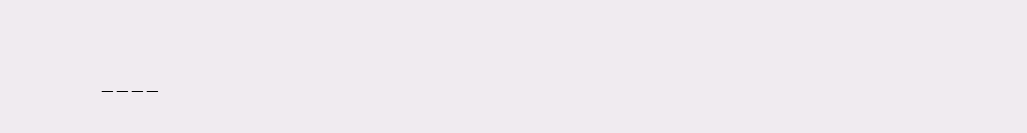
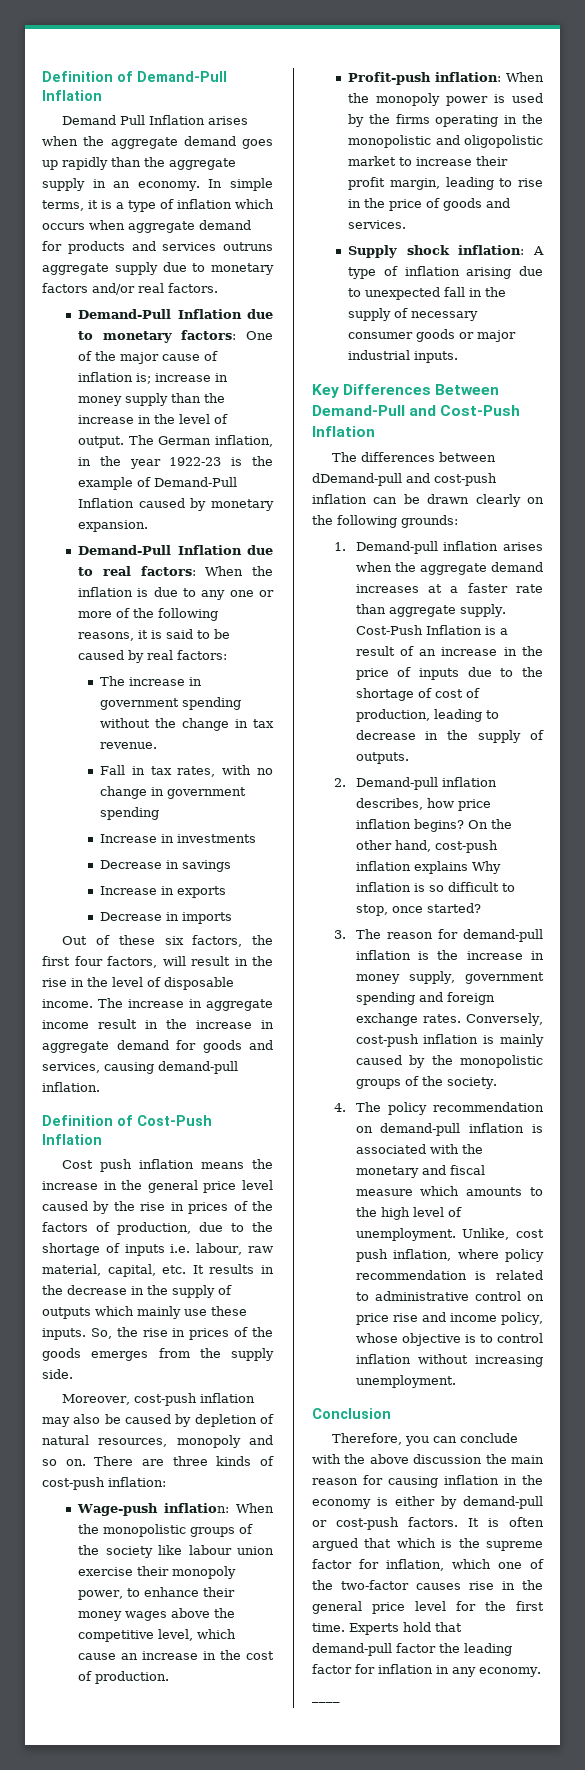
(100, 90) none -> [42,71,227,82] [42,90,102,101] [62,115,249,125] [42,136,273,149] [42,157,236,170] [42,178,273,191] [42,199,274,212] [42,220,251,233] [42,241,273,254] [42,262,274,275] [42,283,218,295] [78,309,273,319] [78,330,273,343] [78,351,219,364] [78,372,229,384] [78,393,226,406] [78,414,229,424] [78,435,273,448] [78,456,273,469] [78,477,238,490] [78,498,274,511] [78,520,149,532] [78,545,273,555] [78,566,273,576] [78,587,274,600] [78,608,219,621] [78,629,231,641] [78,650,228,663] [99,676,202,686] [99,697,241,710] [99,718,274,731] [99,742,157,749] [99,765,273,777] [99,786,246,799] [99,807,159,820] [99,834,256,843] [99,860,231,872] [99,886,226,898] [99,912,232,924] [62,935,273,947] [42,956,273,968] [42,977,234,990] [42,998,273,1011] [42,1019,274,1029] [42,1040,273,1053] [42,1061,238,1074] [42,1082,100,1092] [42,1115,212,1126] [42,1134,102,1145] [62,1159,273,1172] [42,1180,273,1193] [42,1201,273,1214] [42,1222,273,1235] [42,1243,273,1256] [42,1264,274,1277] [42,1285,232,1298] [42,1306,247,1319] [42,1327,273,1340] [42,1348,274,1361] [42,1369,73,1379] [62,1393,256,1406] [42,1414,274,1427] [42,1435,273,1448] [42,1456,274,1466] [42,1477,166,1490] [77,1503,274,1516] [78,1524,254,1537] [78,1545,274,1558] [78,1566,237,1579] [78,1587,236,1600] [78,1608,236,1621] [78,1629,237,1642] [78,1650,274,1660] [78,1671,170,1684] [348,72,544,85] [348,93,543,106] [348,114,543,127] [348,135,543,148] [348,156,509,166] [348,177,543,190] [348,198,511,211] [348,220,407,229] [348,245,544,258] [348,266,543,279] [348,287,507,300] [348,308,479,321] [348,329,517,342] [348,350,459,363] [312,384,500,398] [312,405,521,416] [312,426,375,437] [332,452,497,462] [312,473,497,486] [312,494,544,507] [312,515,458,528] [333,541,543,554] [355,562,543,575] [355,583,543,593] [355,604,506,617] [355,625,508,635] [355,646,543,656] [355,667,543,680] [355,688,480,701] [355,709,499,722] [355,730,544,743] [355,752,409,764] [333,777,497,790] [355,798,491,811] [355,819,512,832] [355,840,498,853] [355,861,501,874] [355,882,515,892] [355,903,481,916] [333,929,543,942] [355,950,544,960] [355,971,544,984] [355,992,495,1005] [355,1013,544,1026] [355,1034,544,1047] [355,1055,543,1068] [355,1076,497,1089] [333,1102,544,1115] [355,1123,543,1136] [355,1144,483,1154] [355,1165,485,1178] [355,1186,543,1196] [355,1207,462,1220] [355,1228,544,1241] [355,1249,544,1262] [355,1270,543,1280] [355,1291,544,1301] [355,1312,544,1325] [355,1333,543,1346] [355,1354,543,1367] [355,1375,456,1388] [312,1408,391,1419] [332,1433,519,1446] [312,1454,544,1464] [312,1475,543,1488] [312,1496,543,1509] [312,1517,544,1530] [312,1538,543,1551] [312,1559,544,1571] [312,1580,543,1590] [312,1601,544,1614] [312,1622,462,1635] [312,1643,512,1656] [312,1664,541,1677] Definition of Demand-Pull Inflation // Demand Pull Inflation arises when the aggregate demand goes up rapidly than the aggregate supply in an economy. In simple terms, it is a type of inflation which occurs when aggregate demand for products and services outruns aggregate supply due to monetary factors and/or real factors. // Demand-Pull Inflation due to monetary factors: One of the major cause of inflation is; increase in money supply than the increase in the level of output. The German inflation, in the year 1922-23 is the example of Demand-Pull Inflation caused by monetary expansion. // Demand-Pull Inflation due to real factors: When the inflation is due to any one or more of the following reasons, it is said to be caused by real factors: // The increase in government spending without the change in tax revenue. // Fall in tax rates, with no change in government spending // Increase in investments // Decrease in savings // Increase in exports // Decrease in imports // Out of these six factors, the first four factors, will result in the rise in the level of disposable income. The increase in aggregate income result in the increase in aggregate demand for goods and services, causing demand-pull inflation. // Definition of Cost-Push Inflation // Cost push inflation means the increase in the general price level caused by the rise in prices of the factors of production, due to the shortage of inputs i.e. labour, raw material, capital, etc. It results in the decrease in the supply of outputs which mainly use these inputs. So, the rise in prices of the goods emerges from the supply side. // Moreover, cost-push inflation may also be caused by depletion of natural resources, monopoly and so on. There are three kinds of cost-push inflation: // Wage-push inflation: When the monopolistic groups of the society like labour union exercise their monopoly power, to enhance their money wages above the competitive level, which cause an increase in the cost of production. // Profit-push inflation: When the monopoly power is used by the firms operating in the monopolistic and oligopolistic market to increase their profit margin, leading to rise in the price of goods and services. // Supply shock inflation: A type of inflation arising due to unexpected fall in the supply of necessary consumer goods or major industrial inputs. // Key Differences Between Demand-Pull and Cost-Push Inflation // The differences between dDemand-pull and cost-push inflation can be drawn clearly on the following grounds: // 1. Demand-pull inflation arises when the aggregate demand increases at a faster rate than aggregate supply. Cost-Push Inflation is a result of an increase in the price of inputs due to the shortage of cost of production, leading to decrease in the supply of outputs. // 2. Demand-pull inflation describes, how price inflation begins? On the other hand, cost-push inflation explains Why inflation is so difficult to stop, once started? // 3. The reason for demand-pull inflation is the increase in money supply, government spending and foreign exchange rates. Conversely, cost-push inflation is mainly caused by the monopolistic groups of the society. // 4. The policy recommendation on demand-pull inflation is associated with the monetary and fiscal measure which amounts to the high level of unemployment. Unlike, cost push inflation, where policy recommendation is related to administrative control on price rise and income policy, whose objective is to control inflation without increasing unemployment. // Conclusion // Therefore, you can conclude with the above discussion the main reason for causing inflation in the economy is either by demand-pull or cost-push factors. It is often argued that which is the supreme factor for inflation, which one of the two-factor causes rise in the general price level for the first time. Experts hold that demand-pull factor the leading factor for inflation in any economy. //

